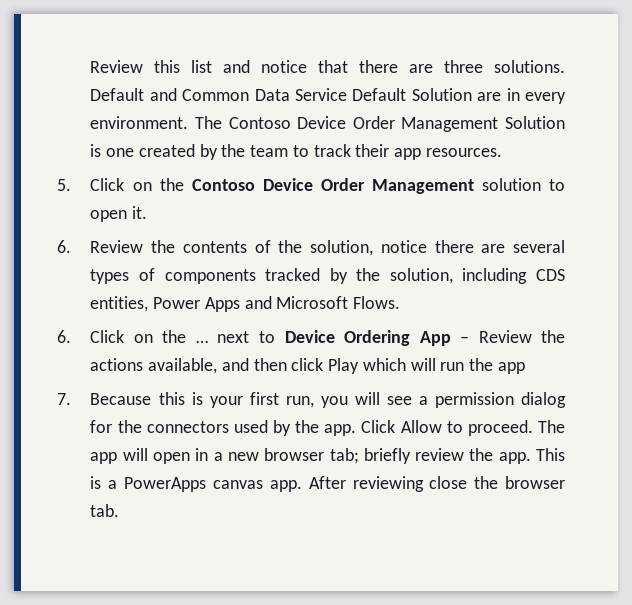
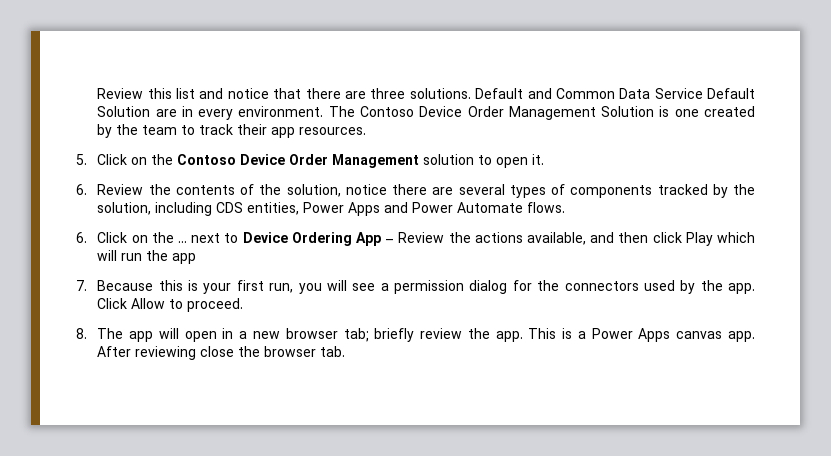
[276,296,401,309] Microsoft Flows. -> [412,202,566,213] Power Automate flows.
(533, 428) none -> [76,328,87,339] // 8.
[124,477,207,492] PowerApps -> [591,328,671,342] Power Apps

